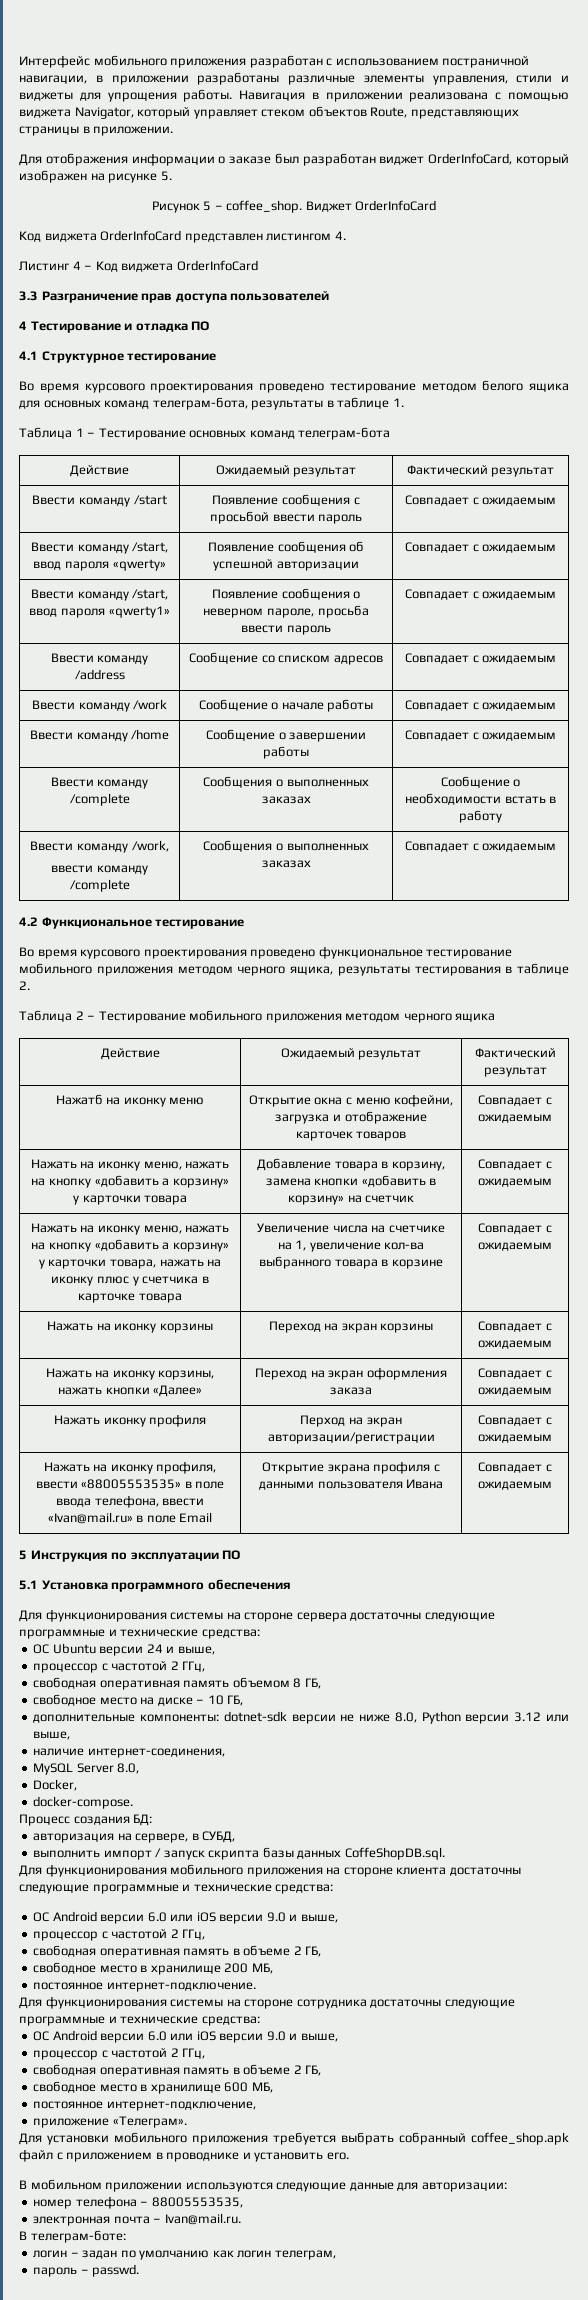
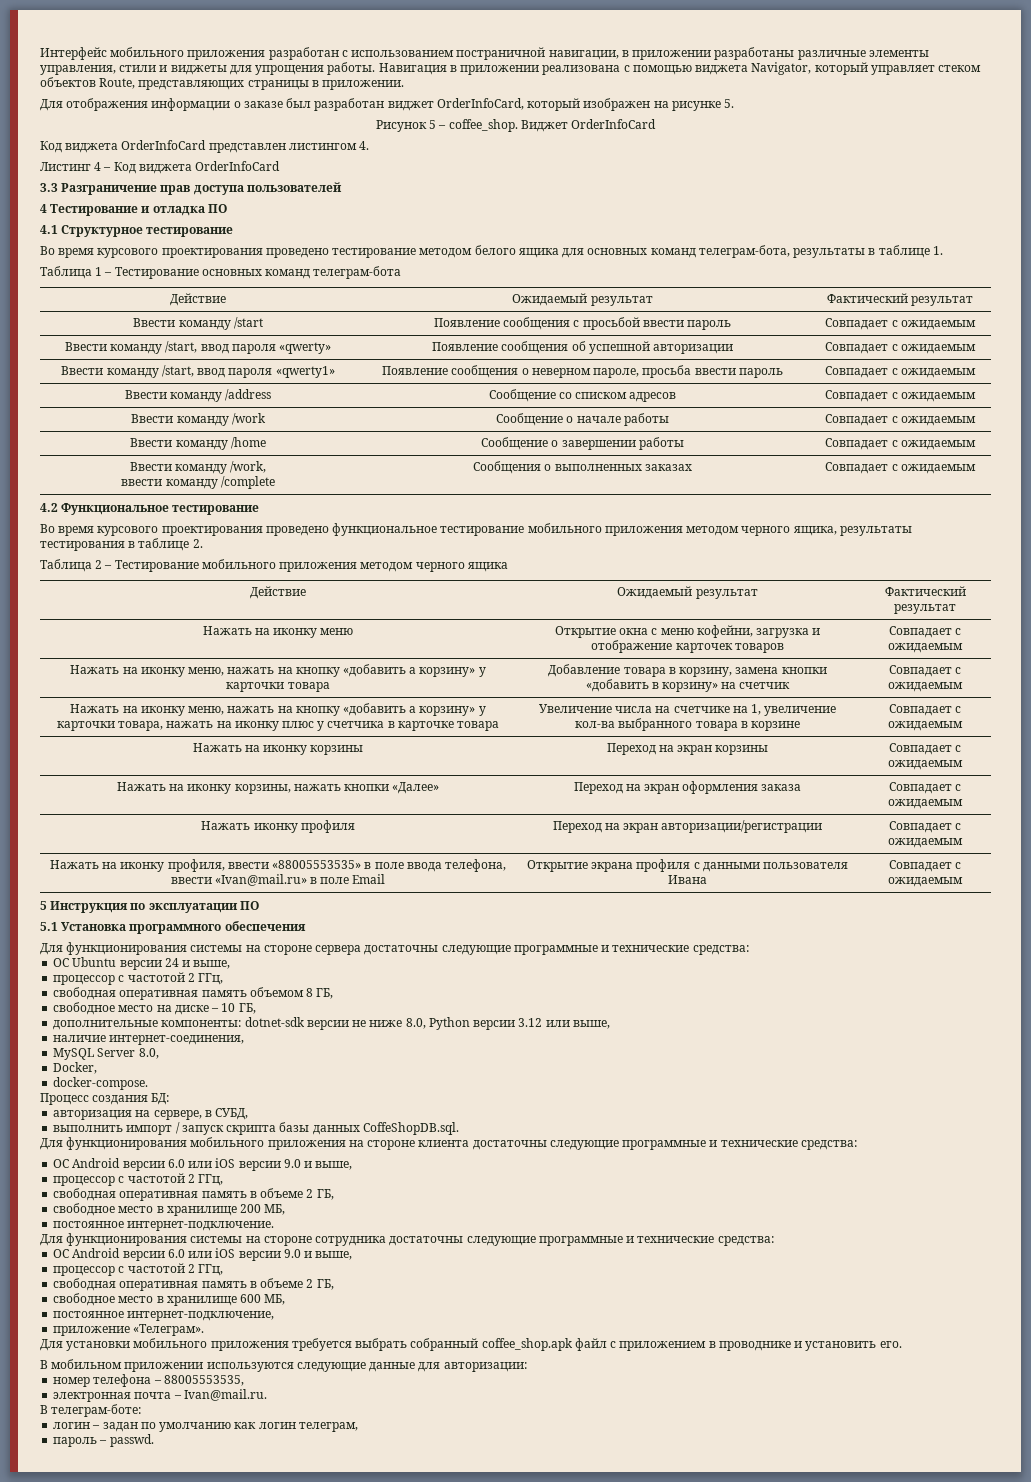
[50,777,149,789] [69,793,130,806] [203,776,369,788] [261,796,311,804] [440,776,521,788] [404,793,557,805] [459,810,502,823] // Ввести команду /complete | Сообщения о выполненных заказах | Сообщение о необходимости встать в работу -> (976, 445) none
[55,1094,103,1105] Нажатб -> [202,626,252,635] Нажать
[300,1415,346,1427] Перход -> [552,821,602,833] Переход

